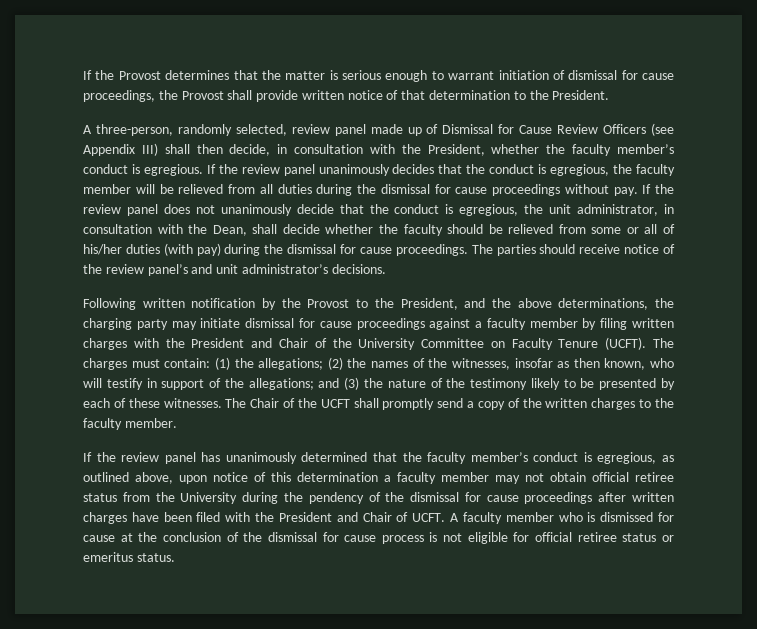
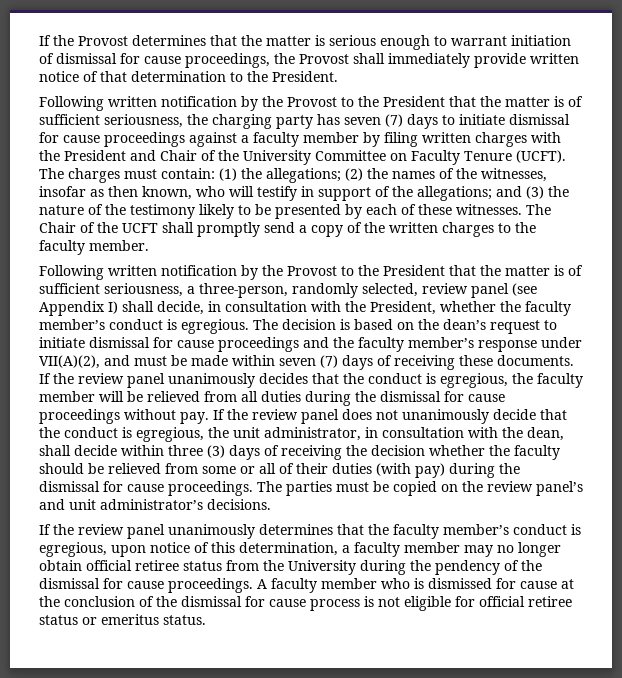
(253, 95) none -> [388,53,470,68] immediately
[83,123,675,136] [83,143,675,156] [83,164,675,176] [83,184,674,196] [83,204,675,216] [83,224,675,236] [83,243,675,256] [83,264,386,276] [83,298,674,310] [83,318,197,330] // A three-person, randomly selected, review panel made up of Dismissal for Cause Review Officers (see Appendix III) shall then decide, in consultation with the President, whether the faculty member’s conduct is egregious. If the review panel unanimously decides that the conduct is egregious, the faculty member will be relieved from all duties during the dismissal for cause proceedings without pay. If the review panel does not unanimously decide that the conduct is egregious, the unit administrator, in consultation with the Dean, shall decide whether the faculty should be relieved from some or all of his/her duties (with pay) during the dismissal for cause proceedings. The parties should receive notice of the review panel’s and unit administrator’s decisions. // Following written notification by the Provost to the President, and the above determinations, the charging party may -> [39,96,583,111] [39,114,455,129] // Following written notification by the Provost to the President that the matter is of sufficient seriousness, the charging party has seven (7) days to
[83,452,368,464] If the review panel has unanimously determined -> [39,265,583,280] [39,283,537,298] [39,301,571,316] [39,319,557,334] [39,337,582,352] [39,355,574,370] [39,373,583,388] [39,391,505,406] [39,409,567,424] [39,427,564,442] [39,445,560,460] [39,463,520,478] [39,481,583,496] [39,499,271,510] [39,524,333,539] Following written notification by the Provost to the President that the matter is of sufficient seriousness, a three-person, randomly selected, review panel (see Appendix I) shall decide, in consultation with the President, whether the faculty member’s conduct is egregious. The decision is based on the dean’s request to initiate dismissal for cause proceedings and the faculty member’s response under VII(A)(2), and must be made within seven (7) days of receiving these documents. If the review panel unanimously decides that the conduct is egregious, the faculty member will be relieved from all duties during the dismissal for cause proceedings without pay. If the review panel does not unanimously decide that the conduct is egregious, the unit administrator, in consultation with the dean, shall decide within three (3) days of receiving the decision whether the faculty should be relieved from some or all of their duties (with pay) during the dismissal for cause proceedings. The parties must be copied on the review panel’s and unit administrator’s decisions. // If the review panel unanimously determines
[661,455,674,462] [83,472,173,484] as outlined above, -> (107, 549) none
[297,472,378,482] determination -> [239,542,338,556] determination,
[525,473,544,482] not -> [497,542,561,557] no longer
[524,492,674,504] [83,512,446,524] proceedings after written charges have been filed with the President and Chair of UCFT. -> [168,578,253,593] proceedings.

